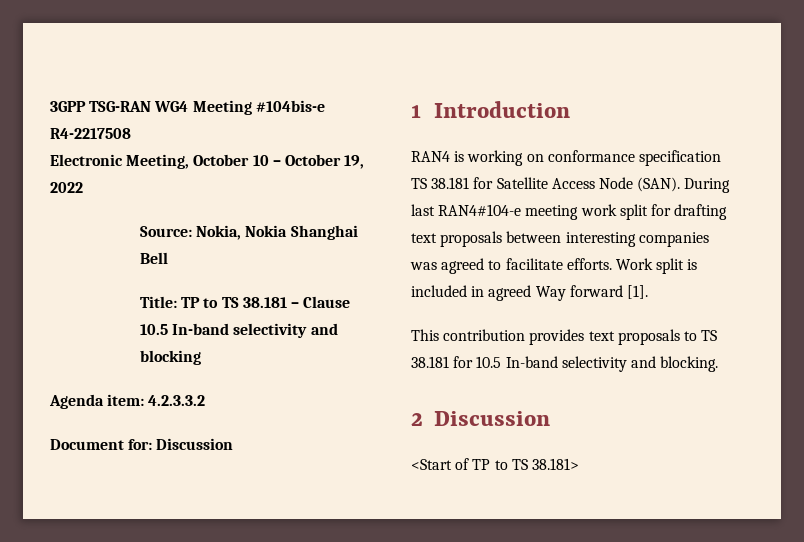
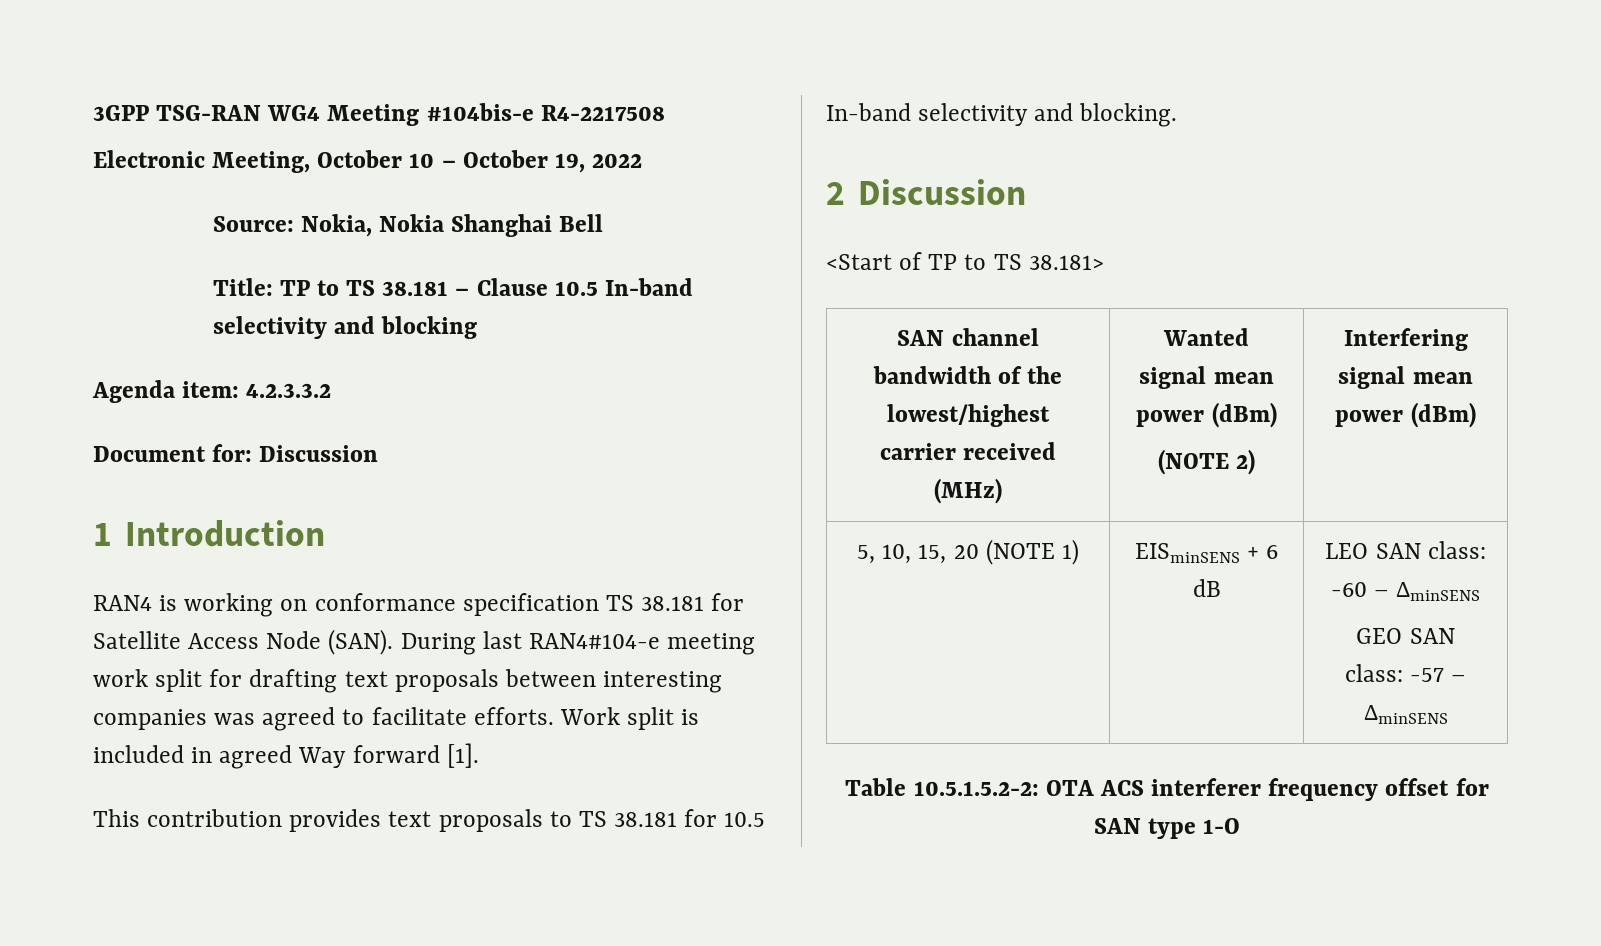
(579, 464) none -> [897,328,1039,346] [872,366,1063,384] [887,404,1050,427] [879,442,1057,460] [934,478,1002,504] [1163,328,1249,346] [1139,366,1274,389] [1136,402,1277,428] [1157,449,1256,475] [1343,328,1468,351] [1338,366,1473,389] [1335,402,1476,428] [857,539,1079,565] [1134,543,1279,563] [1192,579,1221,597] [1325,541,1486,559] [1330,582,1481,601] [1356,628,1455,644] [1344,664,1467,682] [1363,705,1448,724] [845,778,1489,801] [1093,818,1241,839] // SAN channel bandwidth of the lowest/highest carrier received (MHz) | Wanted signal mean power (dBm) // (NOTE 2) | Interfering signal mean power (dBm) // 5, 10, 15, 20 (NOTE 1) | EISminSENS + 6 dB | LEO SAN class: -60 – ΔminSENS // GEO SAN class: -57 – ΔminSENS // Table 10.5.1.5.2-2: OTA ACS interferer frequency offset for SAN type 1-O

